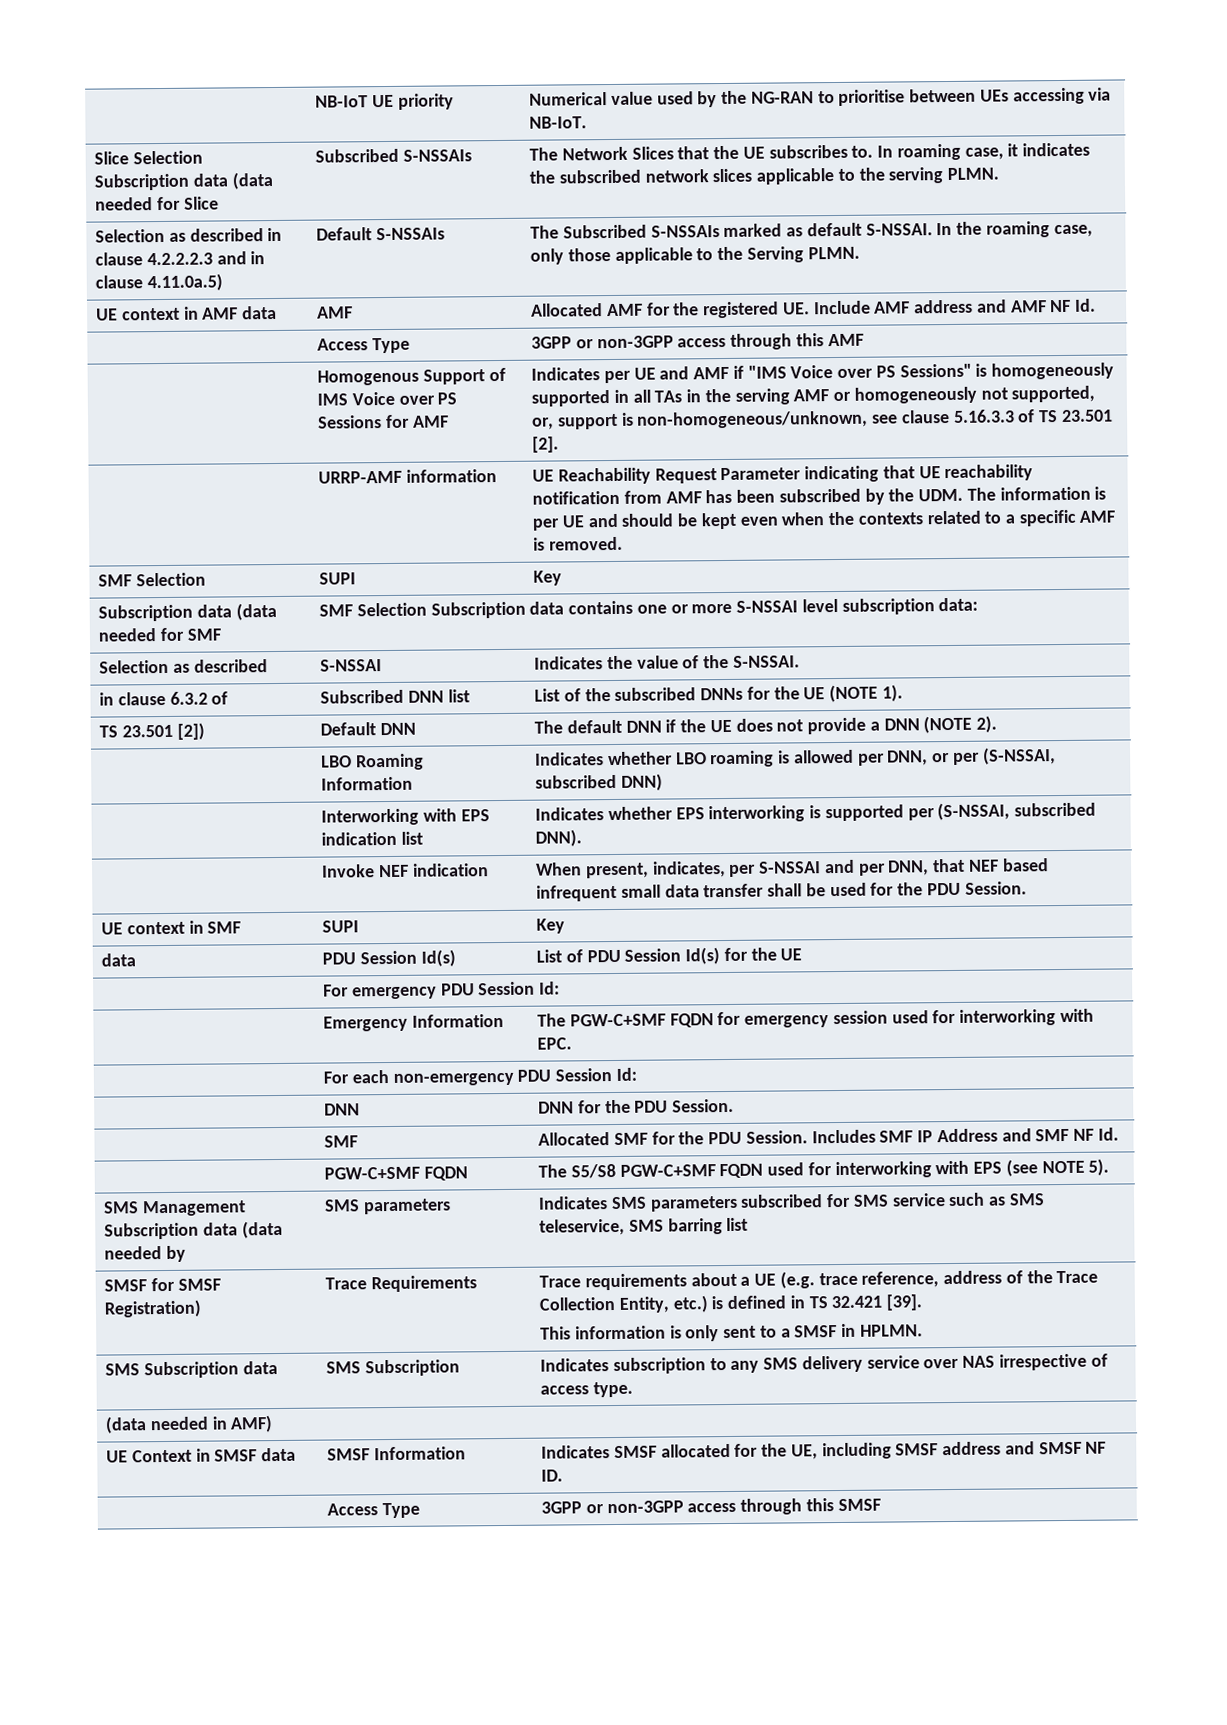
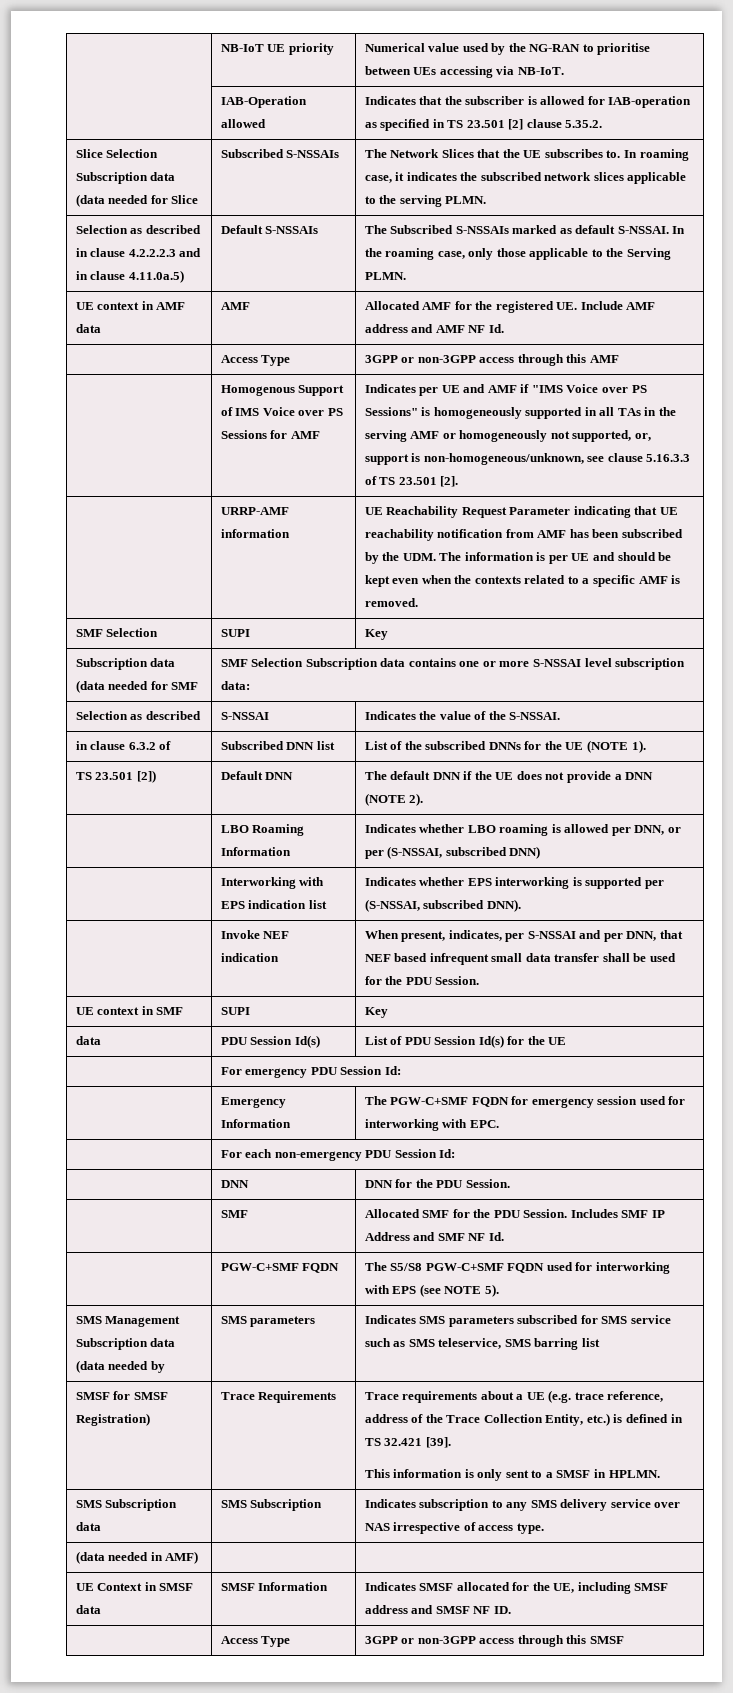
(588, 122) none -> [220,96,307,108] [220,119,266,128] [364,96,692,108] [364,119,603,131] // | IAB-Operation allowed | Indicates that the subscriber is allowed for IAB-operation as specified in TS 23.501 [2] clause 5.35.2.

